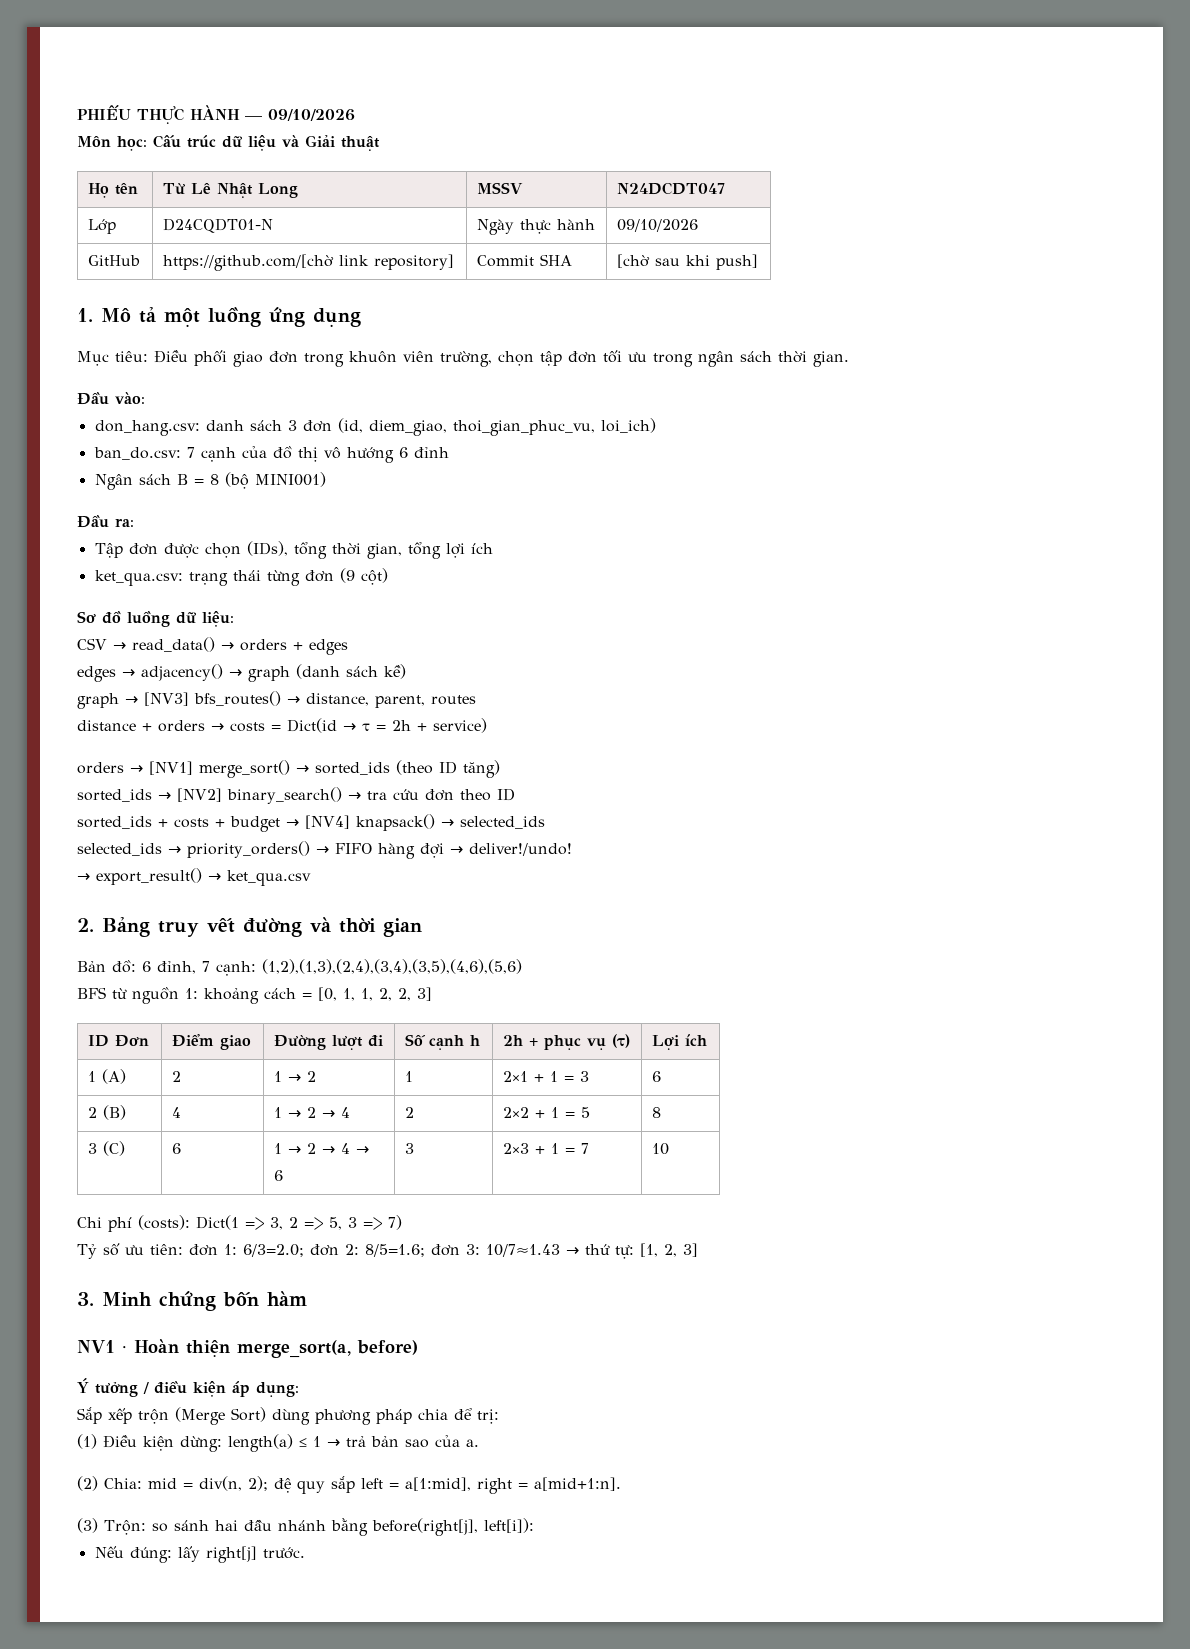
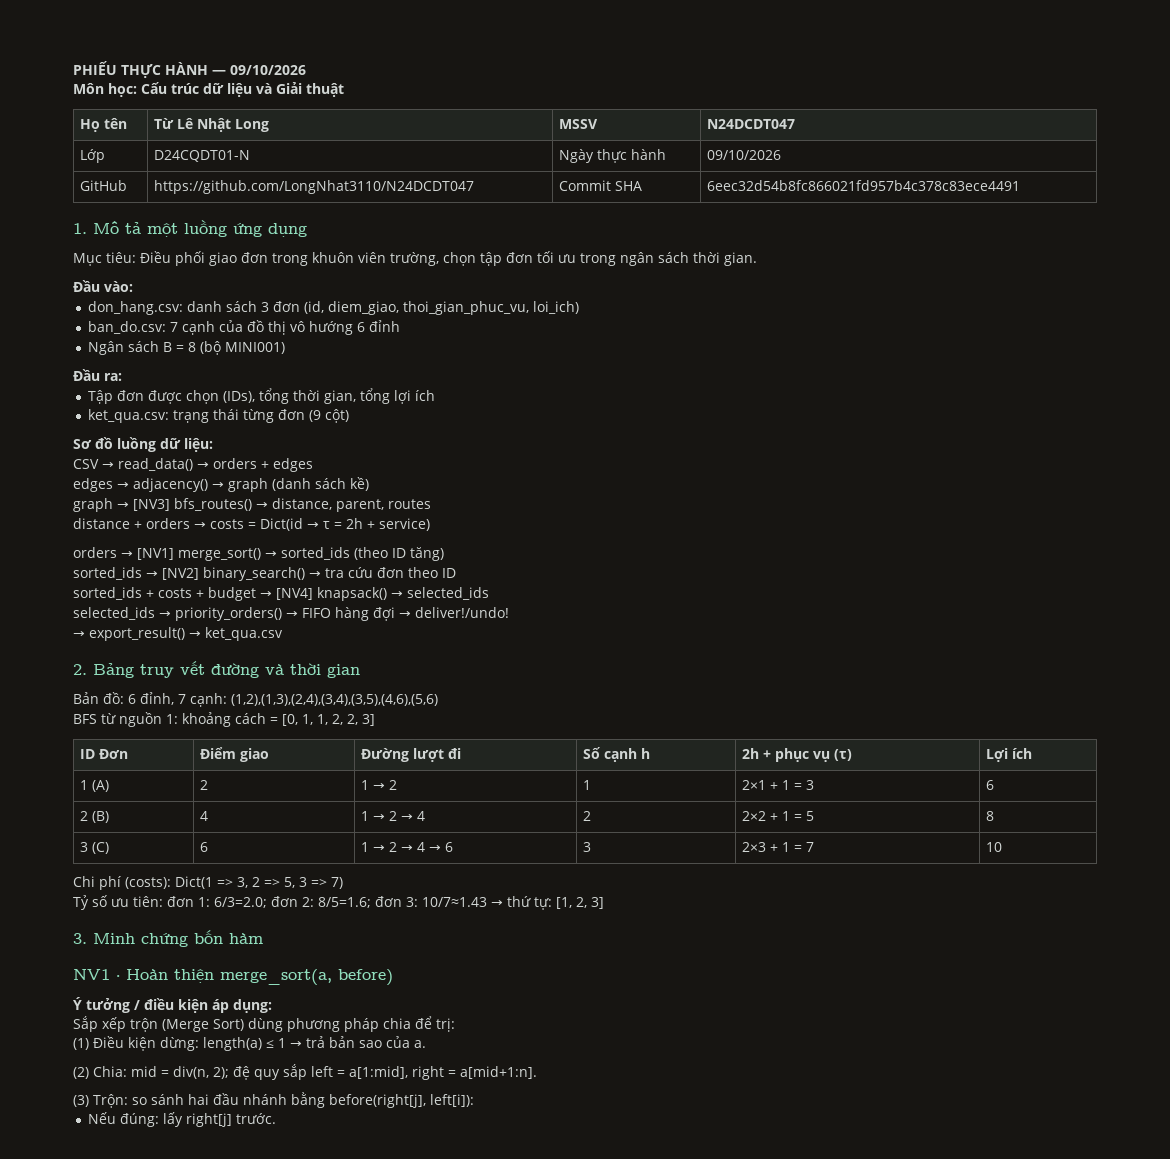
[163,254,455,271] https://github.com/[chờ link repository] -> [153,180,474,194] https://github.com/LongNhat3110/N24DCDT047
[617,254,759,270] [chờ sau khi push] -> [706,180,1020,191] 6eec32d54b8fc866021fd957b4c378c83ece4491

